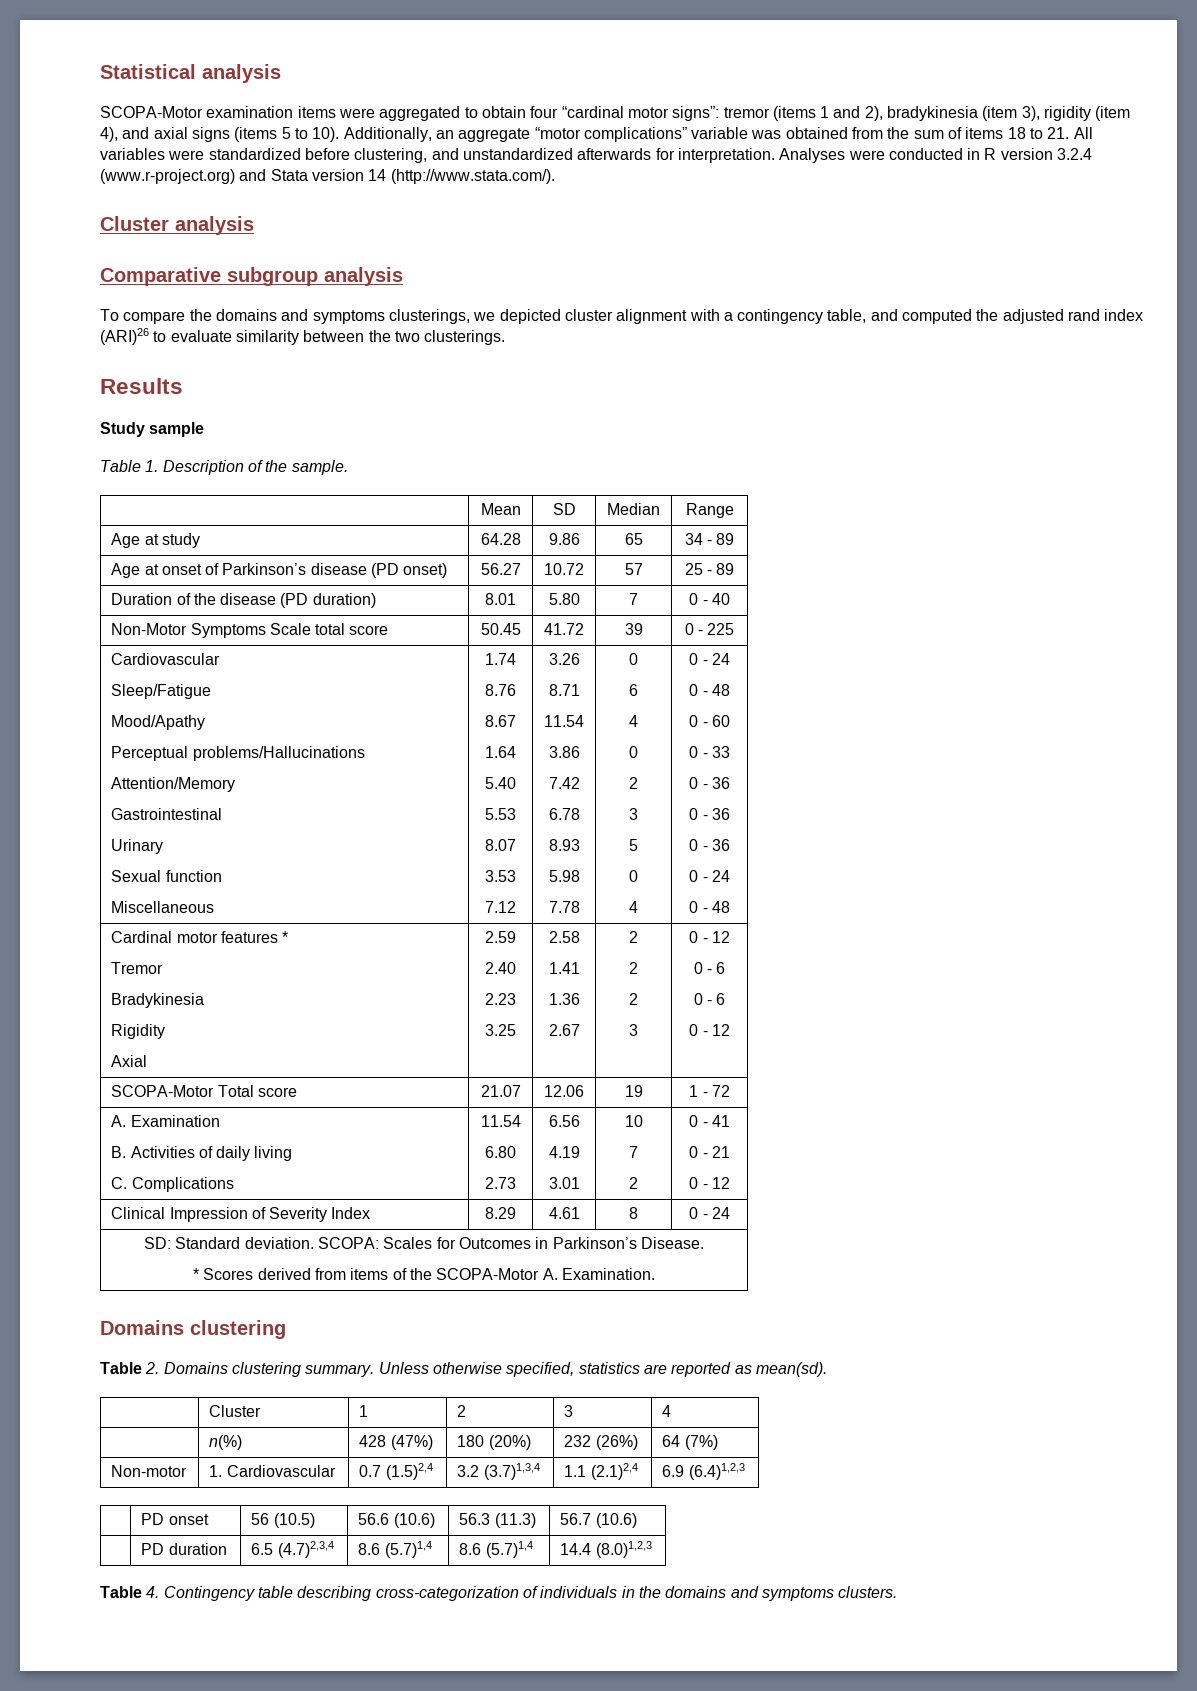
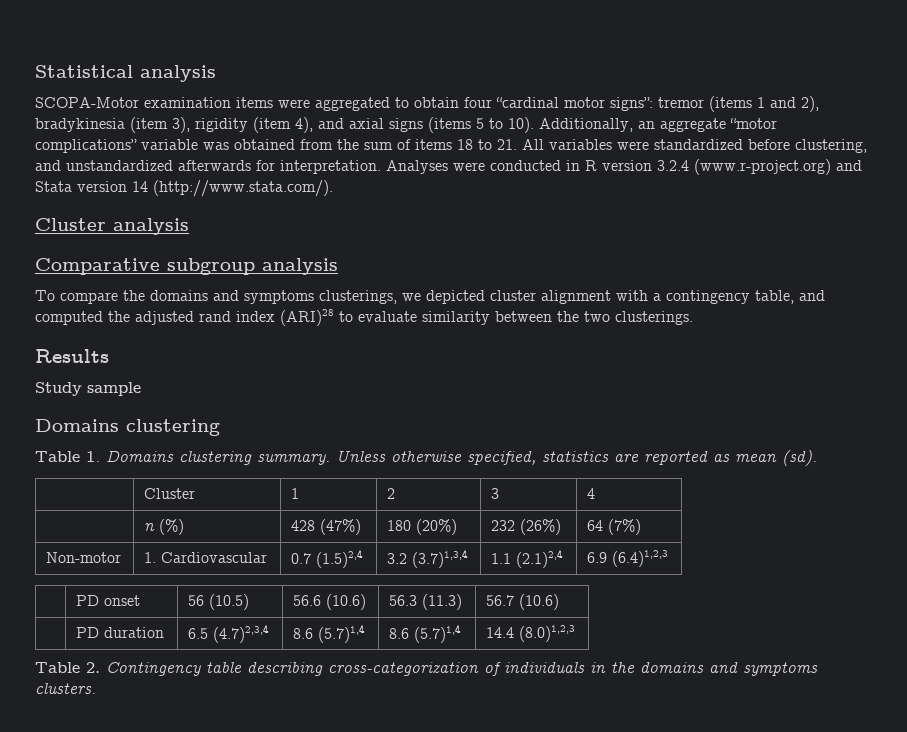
[100,328,149,345] (ARI)26 -> [280,309,334,326] (ARI)28
[100,460,348,475] [480,503,521,515] [552,503,576,515] [607,503,660,515] [685,503,734,518] [111,533,200,548] [480,533,521,545] [548,533,580,545] [624,533,643,545] [684,533,735,545] [111,563,448,578] [480,563,521,575] [544,563,584,575] [624,563,643,575] [684,563,735,575] [111,593,376,608] [485,593,516,605] [548,593,580,605] [629,593,638,605] [689,593,730,605] [111,623,389,638] [480,623,521,635] [544,623,584,635] [624,623,643,635] [684,623,735,635] [111,653,221,665] [111,684,212,699] [111,715,206,730] [111,746,365,761] [111,777,236,792] [111,808,223,820] [111,839,164,854] [111,870,222,882] [111,901,215,913] [485,653,516,665] [485,684,516,696] [485,715,516,727] [485,746,516,758] [485,777,516,789] [485,808,516,820] [485,839,516,851] [485,870,516,882] [485,901,516,913] [548,653,580,665] [548,684,580,696] [544,715,584,727] [548,746,580,758] [548,777,580,789] [548,808,580,820] [548,839,580,851] [548,870,580,882] [548,901,580,913] [629,653,638,665] [629,684,638,696] [629,715,638,727] [629,746,638,758] [629,777,638,789] [629,808,638,820] [629,839,638,851] [629,870,638,882] [629,901,638,913] [689,653,730,665] [689,684,730,696] [689,715,730,727] [689,746,730,758] [689,777,730,789] [689,808,730,820] [689,839,730,851] [689,870,730,882] [689,901,730,913] [111,931,289,943] [111,962,164,974] [111,993,205,1008] [111,1024,166,1039] [111,1055,148,1067] [485,931,516,943] [485,962,516,974] [485,993,516,1005] [485,1024,516,1036] [548,931,580,943] [548,962,580,974] [548,993,580,1005] [548,1024,580,1036] [629,931,638,943] [629,962,638,974] [629,993,638,1005] [629,1024,638,1036] [689,931,730,943] [693,962,726,974] [693,993,726,1005] [689,1024,730,1036] [111,1085,297,1097] [480,1085,521,1097] [544,1085,584,1097] [624,1085,643,1097] [689,1085,730,1097] [111,1115,220,1127] [111,1146,293,1161] [111,1177,234,1192] [480,1115,521,1127] [485,1146,516,1158] [485,1177,516,1189] [548,1115,580,1127] [548,1146,580,1158] [548,1177,580,1189] [624,1115,643,1127] [629,1146,638,1158] [629,1177,638,1189] [689,1115,730,1127] [689,1146,730,1158] [689,1177,730,1189] [111,1207,371,1222] [485,1207,516,1219] [548,1207,580,1219] [629,1207,638,1219] [689,1207,730,1219] [144,1237,704,1249] [193,1268,655,1280] // Table 1. Description of the sample. // | Mean | SD | Median | Range // Age at study | 64.28 | 9.86 | 65 | 34 - 89 // Age at onset of Parkinson’s disease (PD onset) | 56.27 | 10.72 | 57 | 25 - 89 // Duration of the disease (PD duration) | 8.01 | 5.80 | 7 | 0 - 40 // Non-Motor Symptoms Scale total score | 50.45 | 41.72 | 39 | 0 - 225 // Cardiovascular // Sleep/Fatigue // Mood/Apathy // Perceptual problems/Hallucinations // Attention/Memory // Gastrointestinal // Urinary // Sexual function // Miscellaneous | 1.74 // 8.76 // 8.67 // 1.64 // 5.40 // 5.53 // 8.07 // 3.53 // 7.12 | 3.26 // 8.71 // 11.54 // 3.86 // 7.42 // 6.78 // 8.93 // 5.98 // 7.78 | 0 // 6 // 4 // 0 // 2 // 3 // 5 // 0 // 4 | 0 - 24 // 0 - 48 // 0 - 60 // 0 - 33 // 0 - 36 // 0 - 36 // 0 - 36 // 0 - 24 // 0 - 48 // Cardinal motor features * // Tremor // Bradykinesia // Rigidity // Axial | 2.59 // 2.40 // 2.23 // 3.25 | 2.58 // 1.41 // 1.36 // 2.67 | 2 // 2 // 2 // 3 | 0 - 12 // 0 - 6 // 0 - 6 // 0 - 12 // SCOPA-Motor Total score | 21.07 | 12.06 | 19 | 1 - 72 // A. Examination // B. Activities of daily living // C. Complications | 11.54 // 6.80 // 2.73 | 6.56 // 4.19 // 3.01 | 10 // 7 // 2 | 0 - 41 // 0 - 21 // 0 - 12 // Clinical Impression of Severity Index | 8.29 | 4.61 | 8 | 0 - 24 // SD: Standard deviation. SCOPA: Scales for Outcomes in Parkinson’s Disease. // * Scores derived from items of the SCOPA-Motor A. Examination. -> (141, 389) none
[145,1362,160,1374] 2. -> [86,451,100,462] 1.
[755,1362,827,1377] mean(sd). -> [735,450,817,466] mean (sd).
[209,1435,243,1450] n(%) -> [144,519,185,535] n (%)
[146,1586,160,1598] 4. -> [86,662,100,673] 2.

